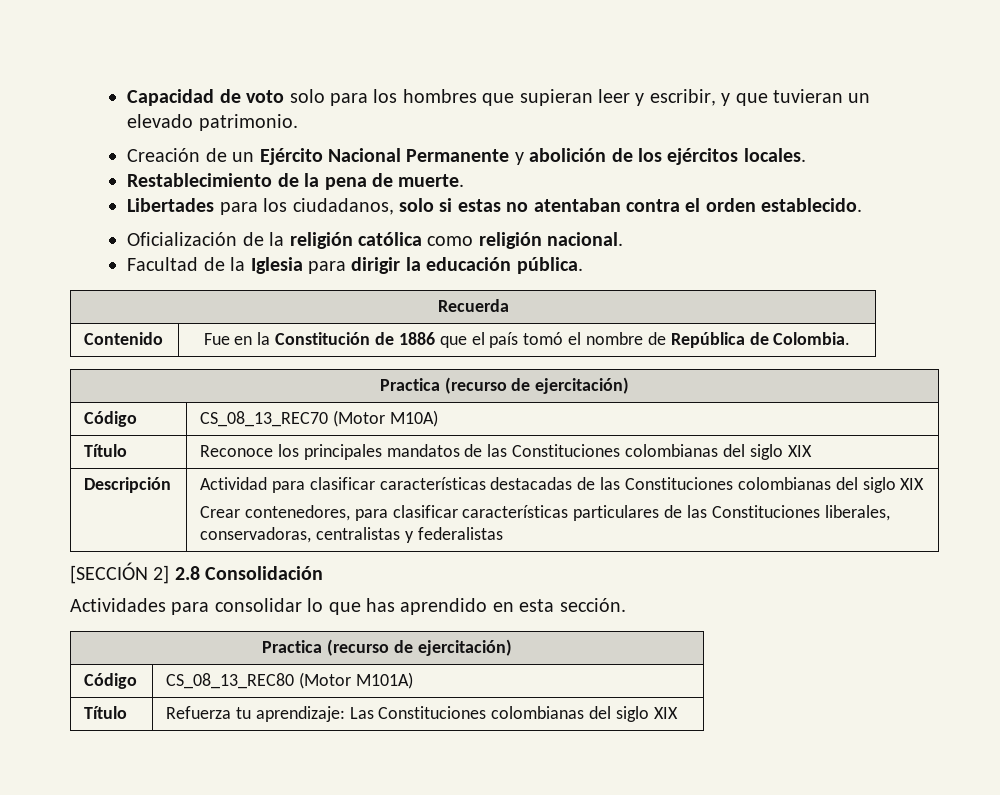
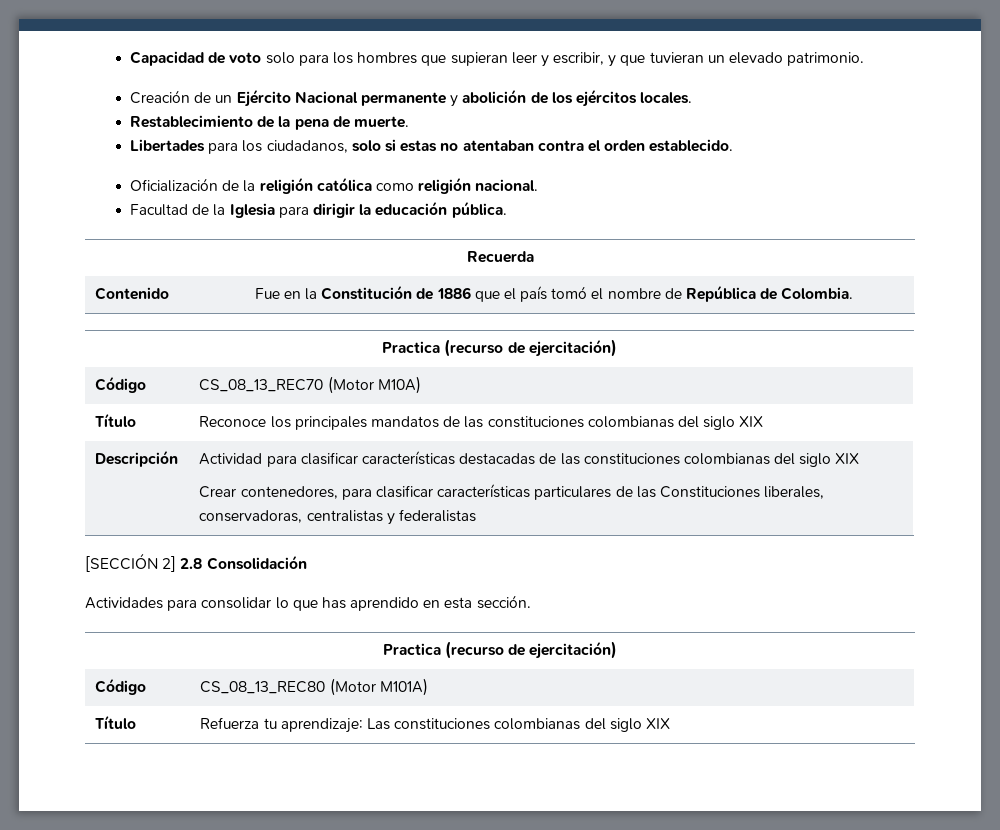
[406,149,510,162] Permanente -> [360,92,446,106] permanente
[512,444,621,457] Constituciones -> [487,416,584,428] constituciones
[625,477,734,490] Constituciones -> [583,453,680,465] constituciones
[378,706,487,719] Constituciones -> [394,718,491,730] constituciones

